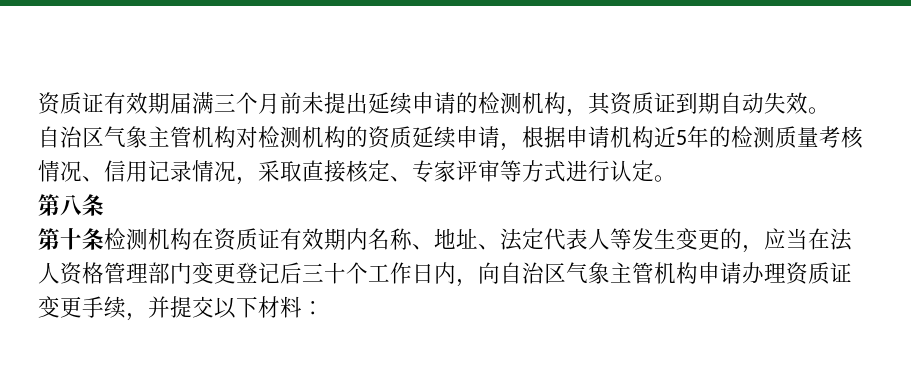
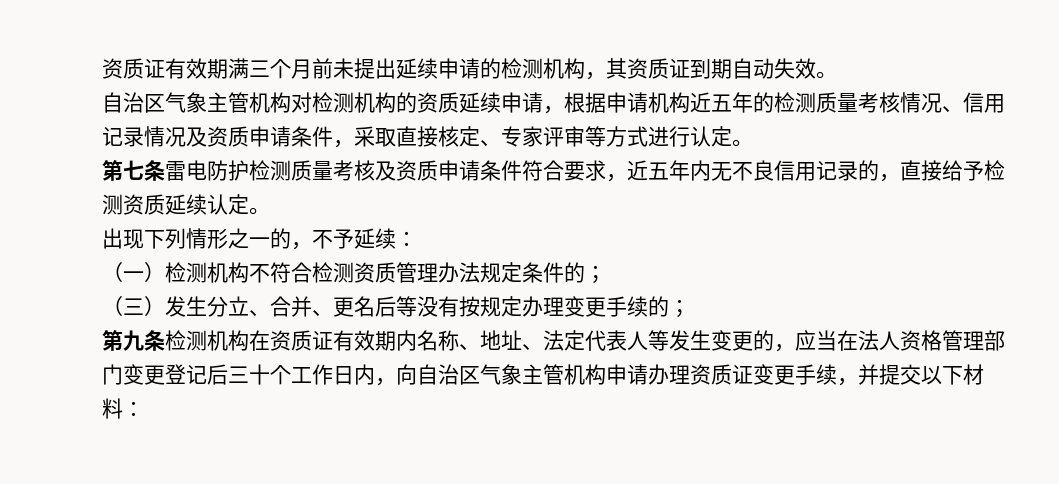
[38,92,192,115] 资质证有效期届 -> [102,58,228,79] 资质证有效期
[676,130,687,145] 5 -> [711,94,732,112] 五
(236, 171) none -> [186,126,333,147] 及资质申请条件
[60,194,104,216] [38,228,82,250] 八条 // 第十 -> [123,160,1005,182] [102,194,270,215] [102,228,417,250] [102,262,606,284] [102,296,690,318] [102,330,144,351] 七条雷电防护检测质量考核及资质申请条件符合要求，近五年内无不良信用记录的，直接给予检测资质延续认定。 // 出现下列情形之一的，不予延续： // （一）检测机构不符合检测资质管理办法规定条件的； // （三）发生分立、合并、更名后等没有按规定办理变更手续的； // 第九

